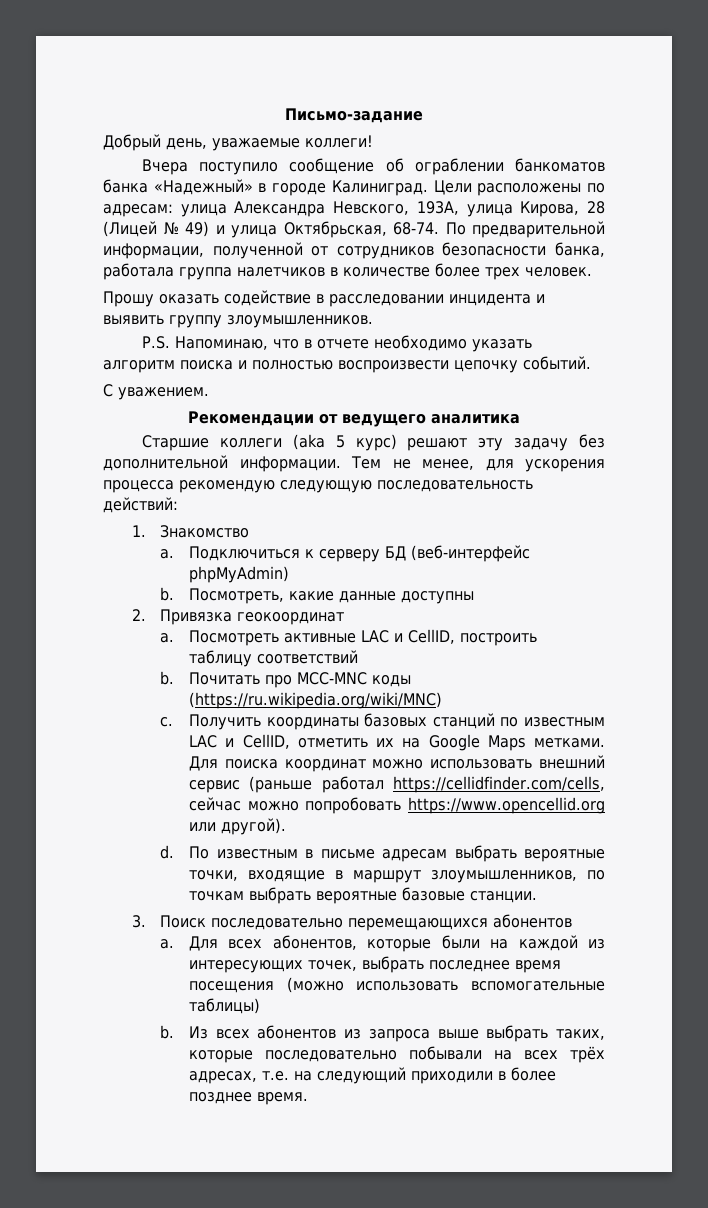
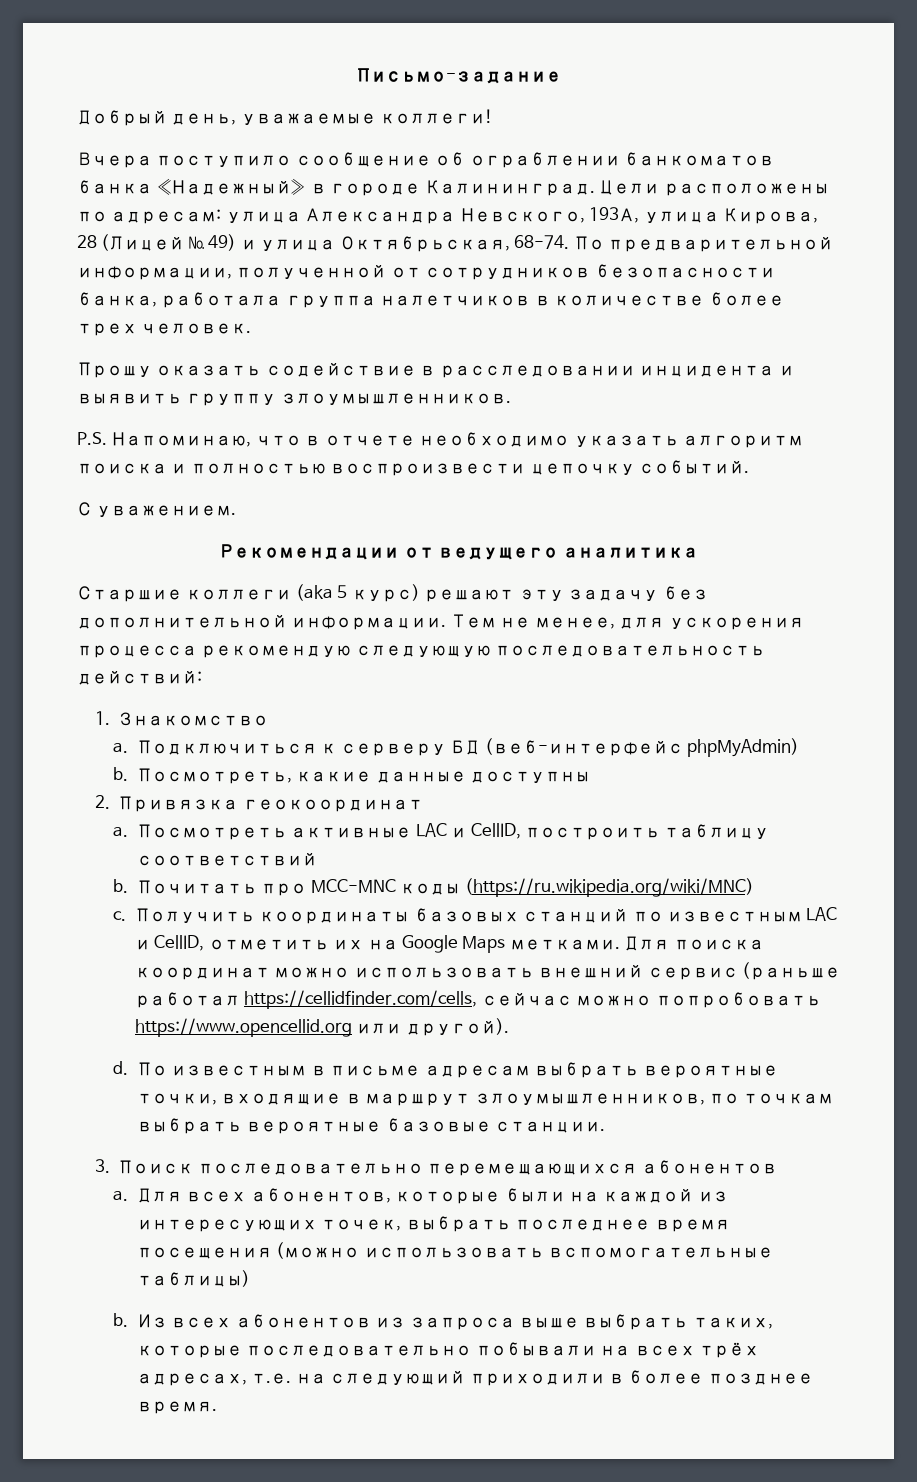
[331,180,428,196] Калиниград. -> [424,180,595,196] Калининград.

